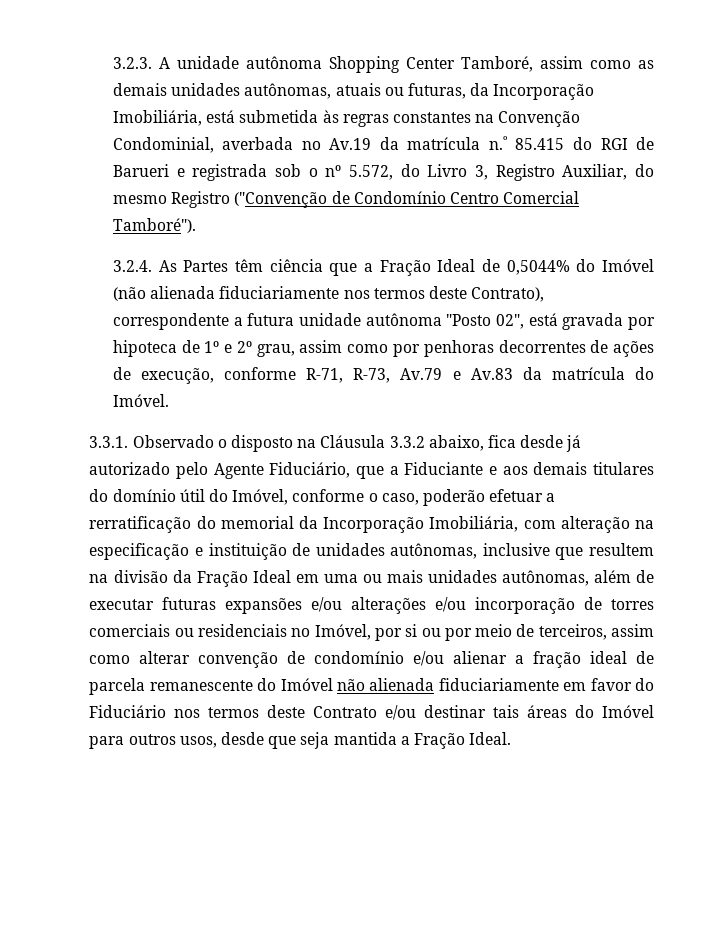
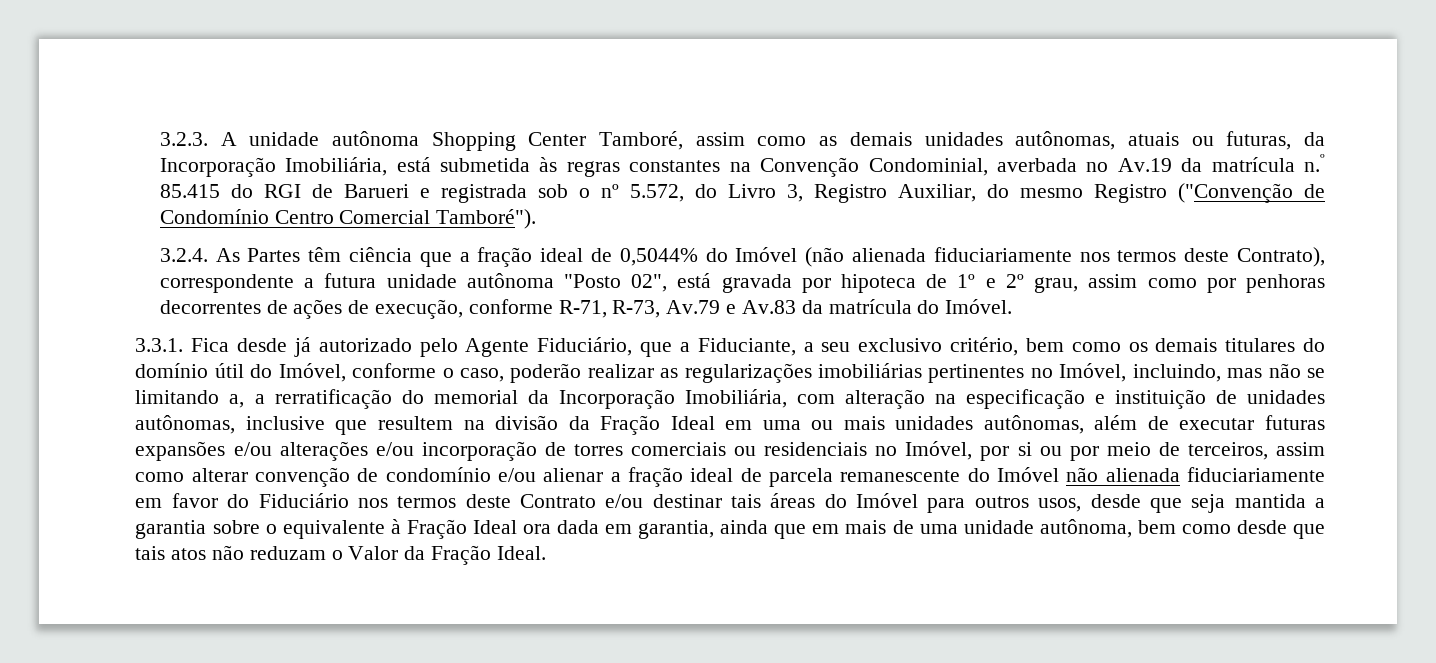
[379,259,476,276] Fração Ideal -> [477,247,584,267] fração ideal
[132,435,516,452] Observado o disposto na Cláusula 3.3.2 abaixo, fica -> [191,338,230,352] Fica
[404,462,528,475] Fiduciante e aos -> [697,337,1148,356] Fiduciante, a seu exclusivo critério, bem como os
[489,489,544,502] efetuar -> [587,363,1325,383] [135,390,245,408] realizar as regularizações imobiliárias pertinentes no Imóvel, incluindo, mas não se limitando a,
(410, 740) none -> [135,519,1325,539] [135,545,426,560] garantia sobre o equivalente à Fração Ideal ora dada em garantia, ainda que em mais de uma unidade autônoma, bem como desde que tais atos não reduzam o Valor da

